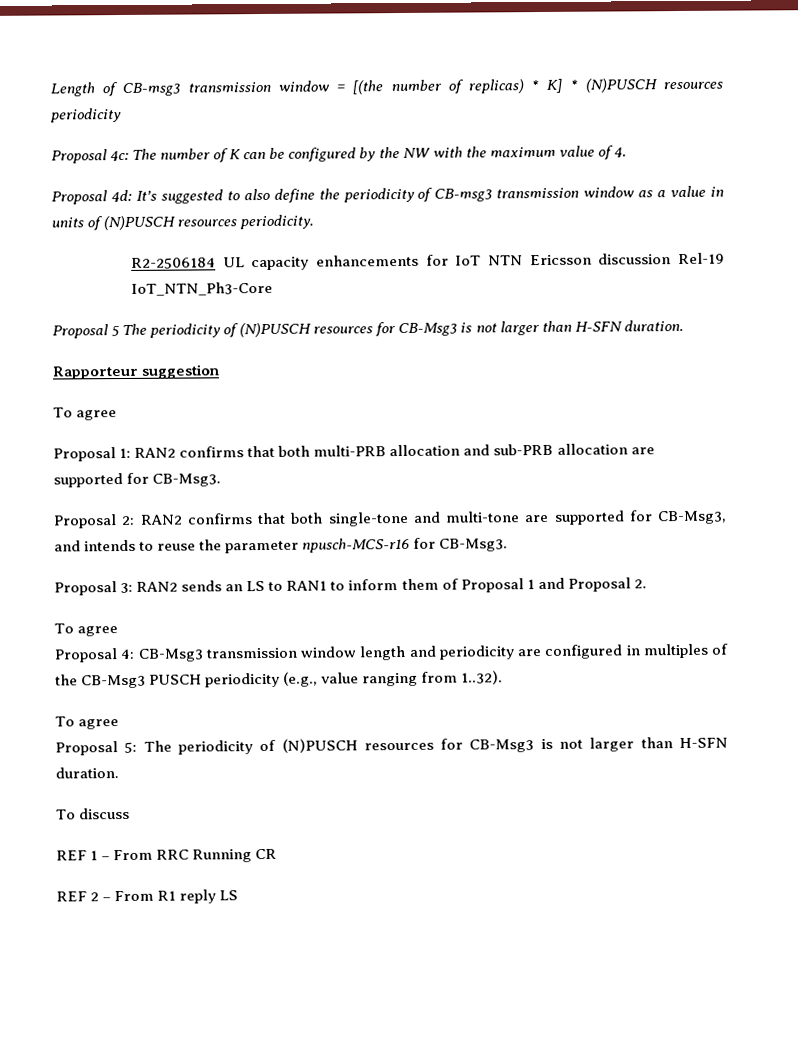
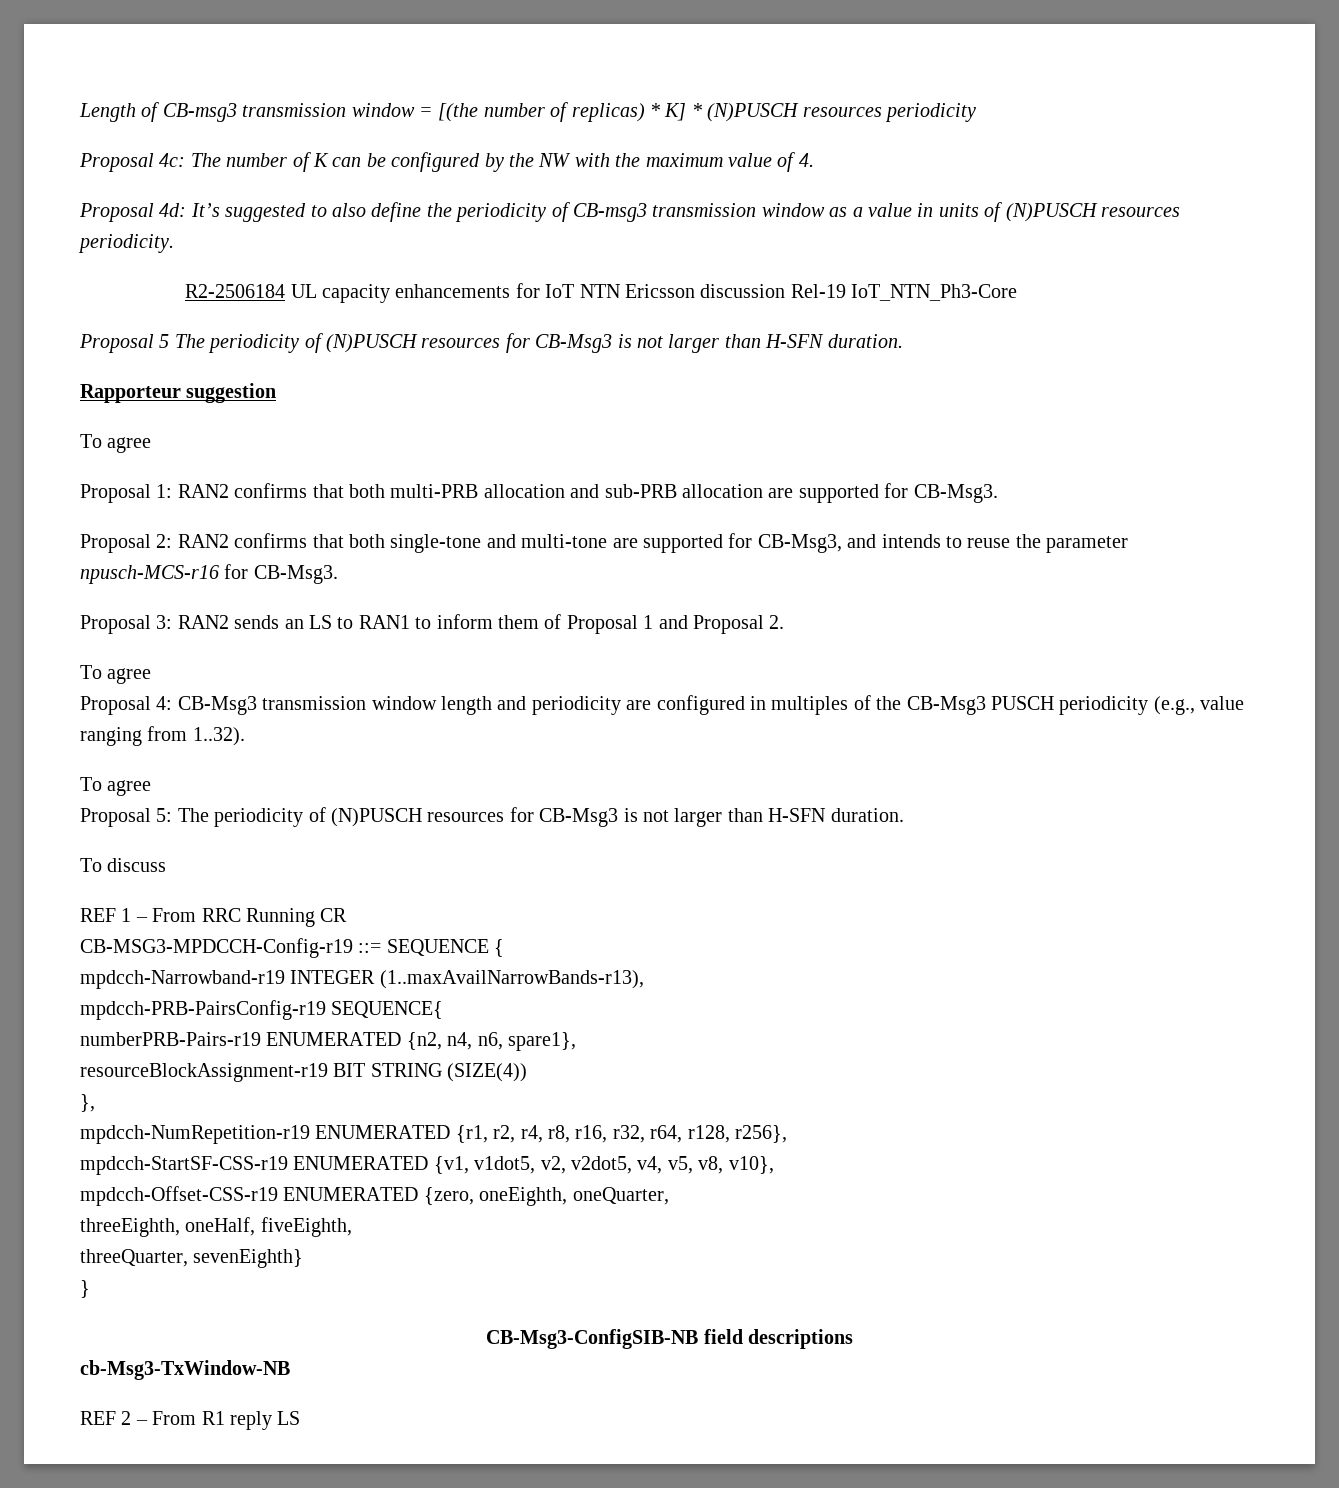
(278, 854) none -> [80,938,505,958] [80,970,644,989] [80,1000,444,1020] [80,1032,576,1051] [80,1063,528,1082] [80,1094,95,1112] [80,1125,787,1144] [80,1156,774,1175] [80,1186,669,1206] [80,1217,352,1237] [80,1249,304,1268] [80,1280,90,1298] [486,1329,853,1349] [80,1360,290,1380] // CB-MSG3-MPDCCH-Config-r19 ::= SEQUENCE { // mpdcch-Narrowband-r19 INTEGER (1..maxAvailNarrowBands-r13), // mpdcch-PRB-PairsConfig-r19 SEQUENCE{ // numberPRB-Pairs-r19 ENUMERATED {n2, n4, n6, spare1}, // resourceBlockAssignment-r19 BIT STRING (SIZE(4)) // }, // mpdcch-NumRepetition-r19 ENUMERATED {r1, r2, r4, r8, r16, r32, r64, r128, r256}, // mpdcch-StartSF-CSS-r19 ENUMERATED {v1, v1dot5, v2, v2dot5, v4, v5, v8, v10}, // mpdcch-Offset-CSS-r19 ENUMERATED {zero, oneEighth, oneQuarter, // threeEighth, oneHalf, fiveEighth, // threeQuarter, sevenEighth} // } // CB-Msg3-ConfigSIB-NB field descriptions // cb-Msg3-TxWindow-NB

